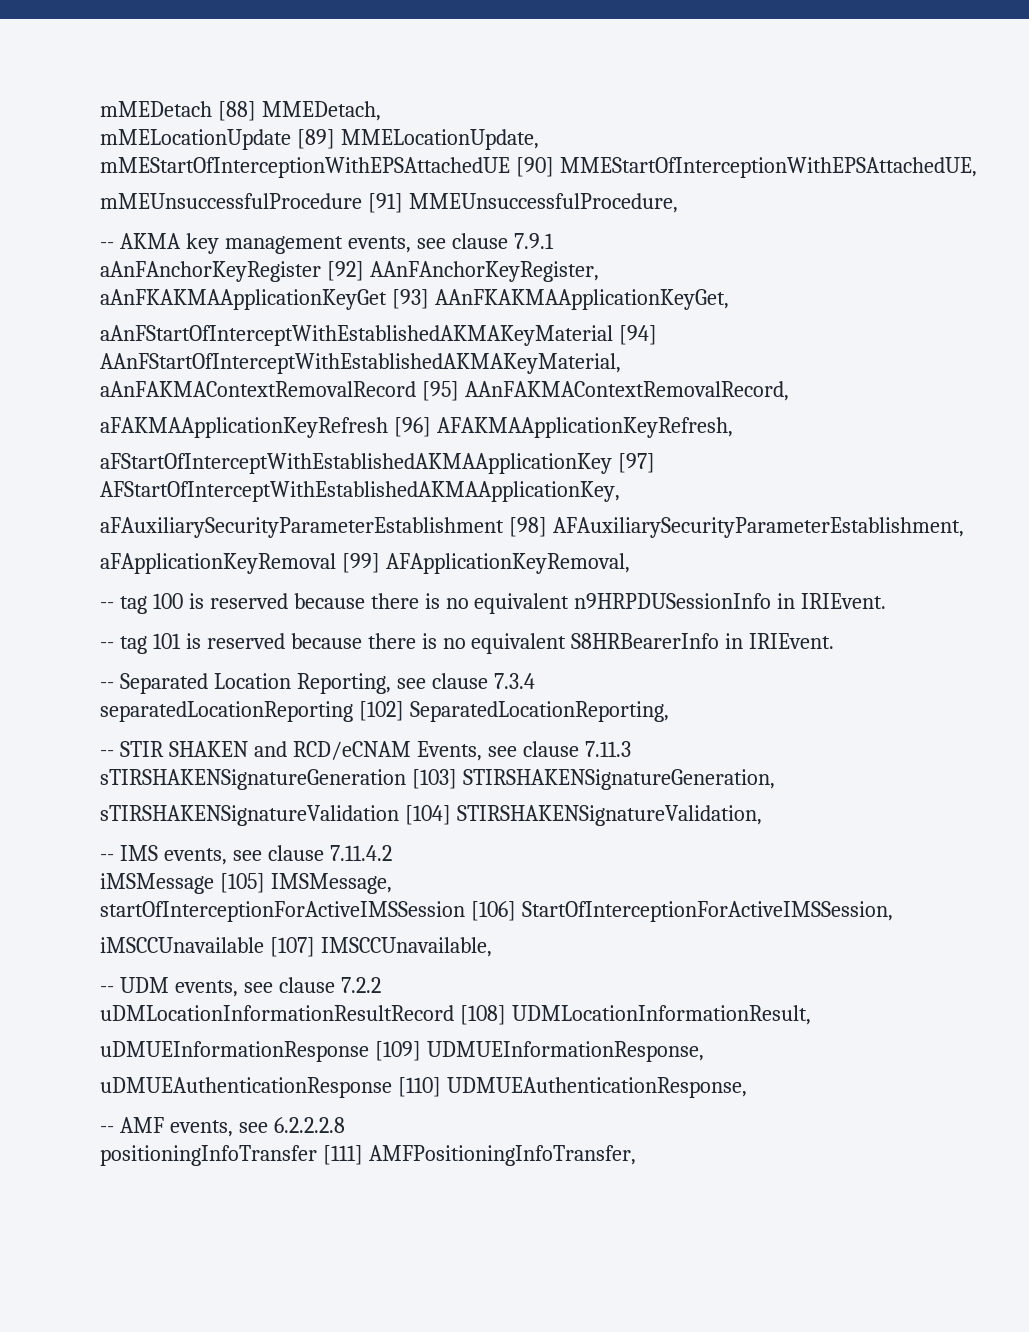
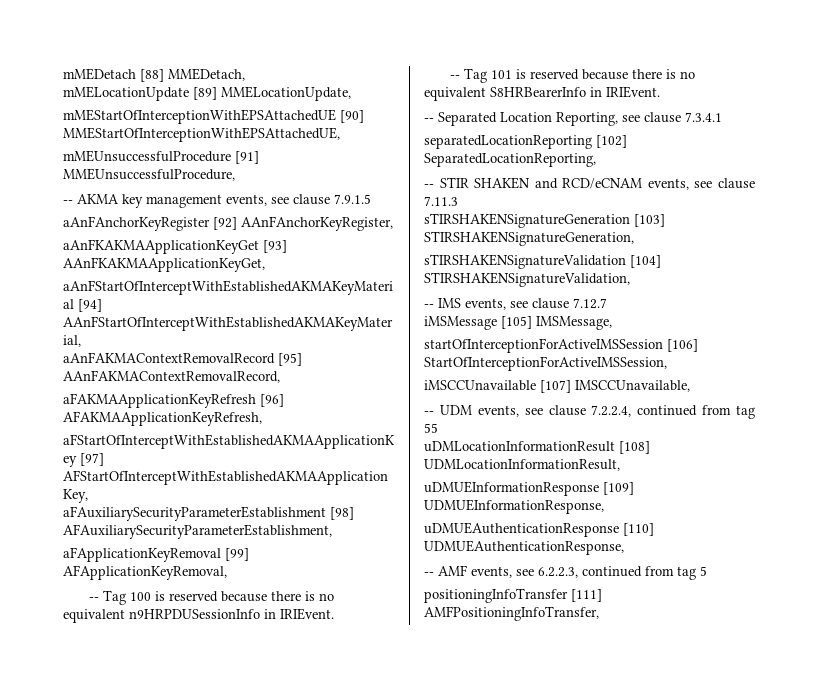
[513,233,554,249] 7.9.1 -> [334,194,371,204] 7.9.1.5
[119,596,147,614] tag -> [102,590,126,605] Tag
[119,636,147,654] tag -> [463,68,487,83] Tag
[493,673,535,689] 7.3.4 -> [685,112,722,122] 7.3.4.1
[416,741,482,761] Events, -> [647,178,689,190] events,
[329,845,392,861] 7.11.4.2 -> [573,298,607,309] 7.12.7
[340,977,381,993] [100,1005,454,1021] 7.2.2 // uDMLocationInformationResultRecord -> [591,405,755,419] [424,423,438,433] [424,441,615,452] 7.2.2.4, continued from tag 55 // uDMLocationInformationResult
[273,1117,345,1133] 6.2.2.2.8 -> [538,566,707,580] 6.2.2.3, continued from tag 5

